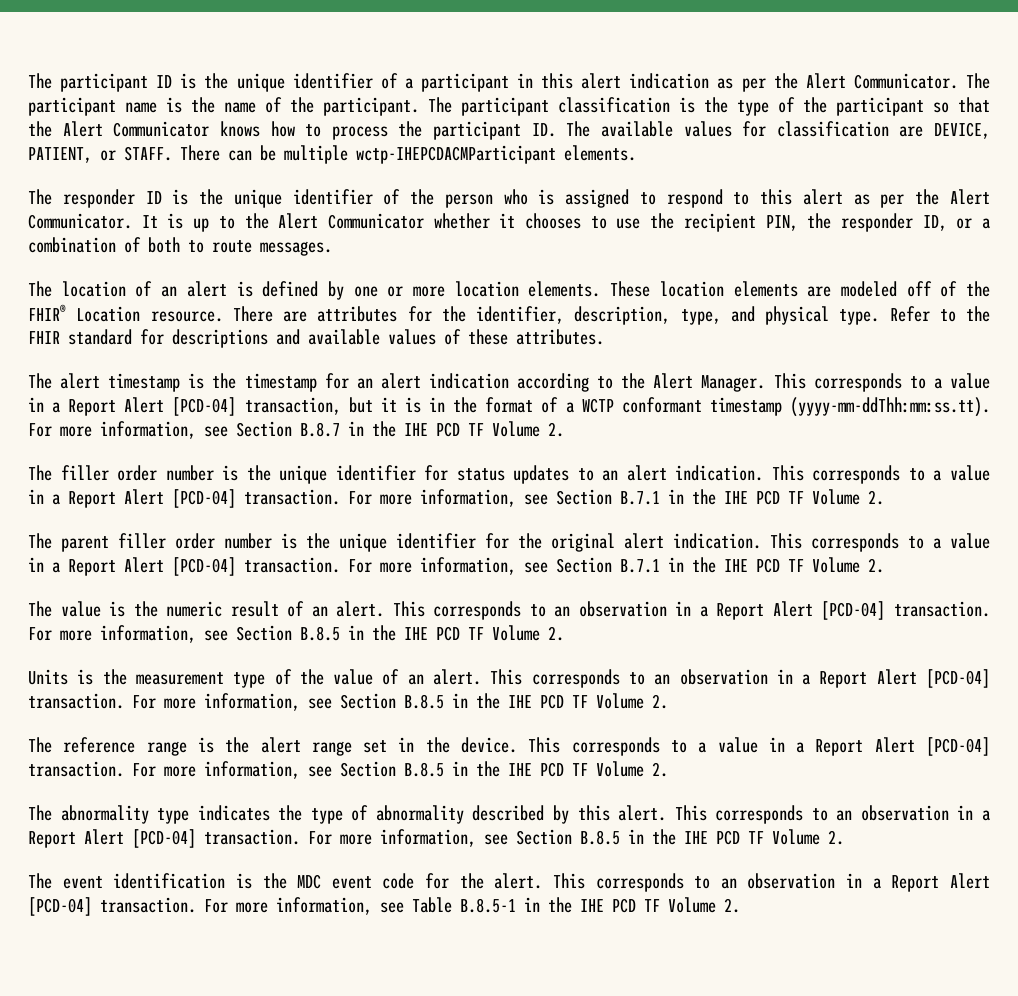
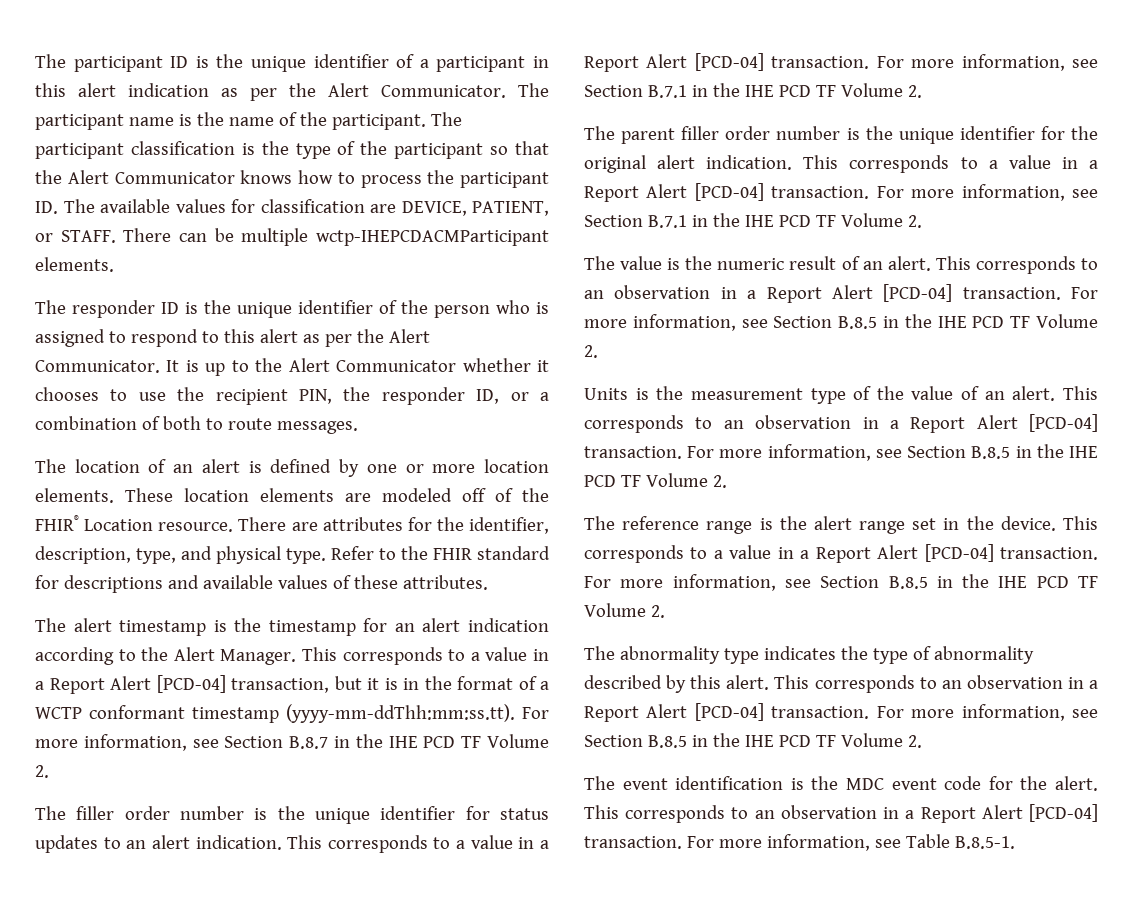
[460,897,740,913] B.8.5-1 in the IHE PCD TF Volume 2. -> [954,836,1015,849] B.8.5-1.

